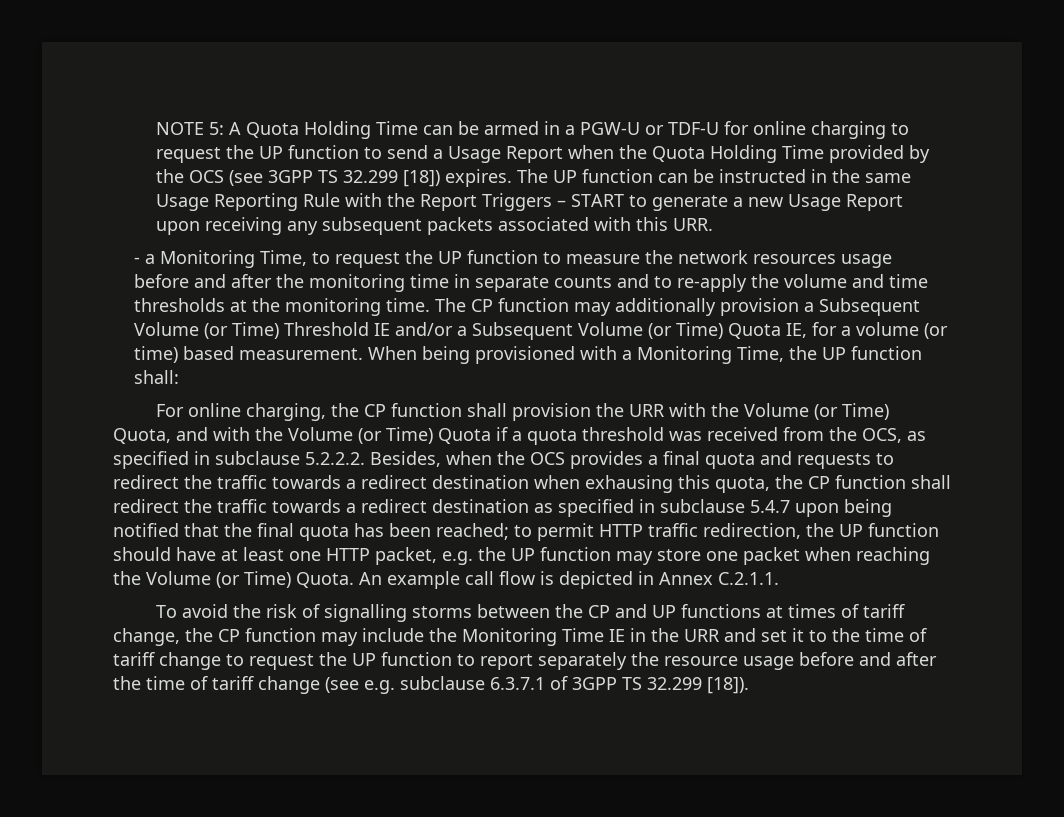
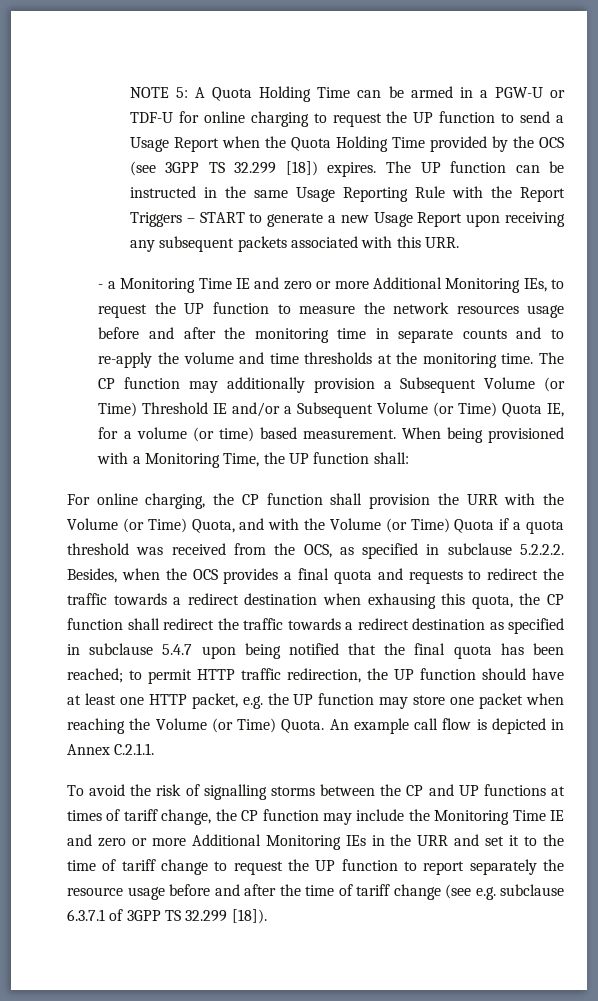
[260,250,308,266] Time, -> [198,277,547,293] Time IE and zero or more Additional Monitoring IEs,
(625, 635) none -> [67,834,366,850] and zero or more Additional Monitoring IEs

